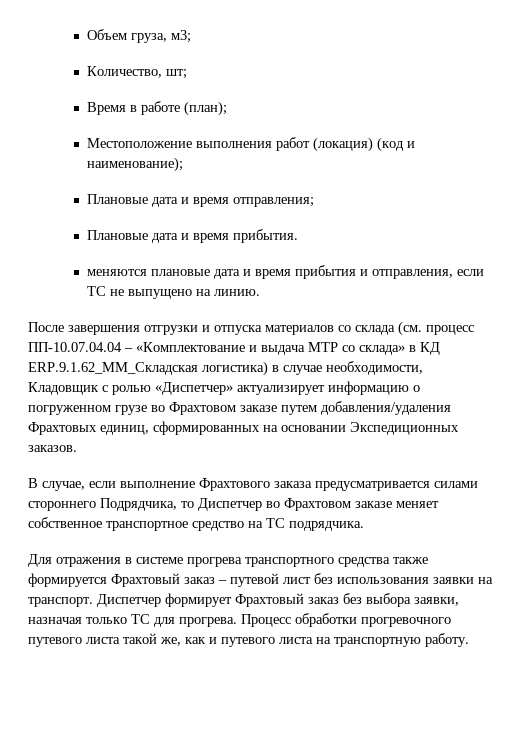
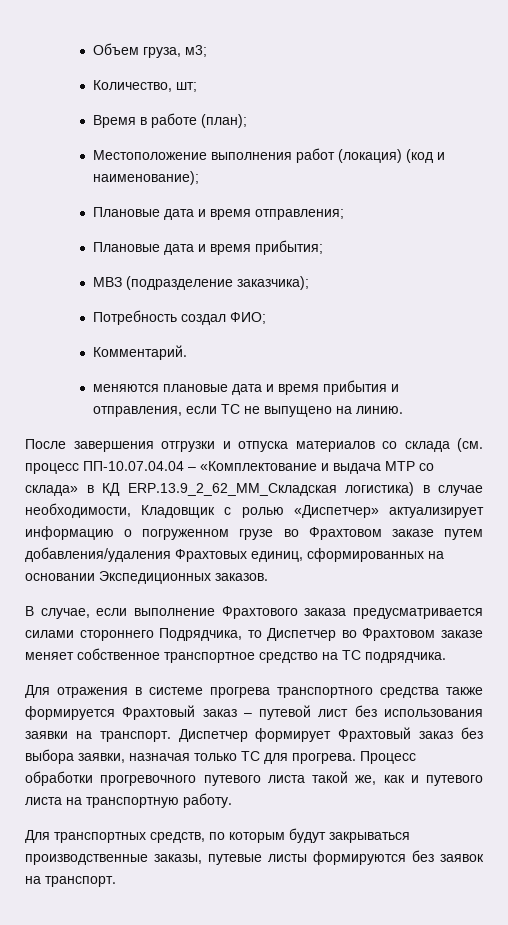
[232,229,298,243] прибытия. -> [254,240,323,255] [92,276,309,290] [92,310,266,325] [92,345,187,360] прибытия; // МВЗ (подразделение заказчика); // Потребность создал ФИО; // Комментарий.
[28,362,198,375] ERP.9.1.62_ММ_Складская -> [127,483,337,496] ERP.13.9_2_62_ММ_Складская
(469, 640) none -> [25,828,410,843] [25,850,484,865] [25,876,116,887] // Для транспортных средств, по которым будут закрываться производственные заказы, путевые листы формируются без заявок на транспорт.

